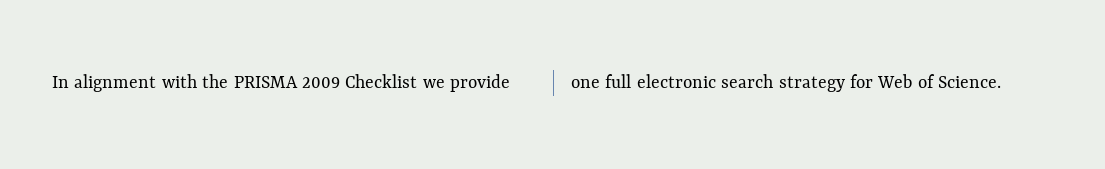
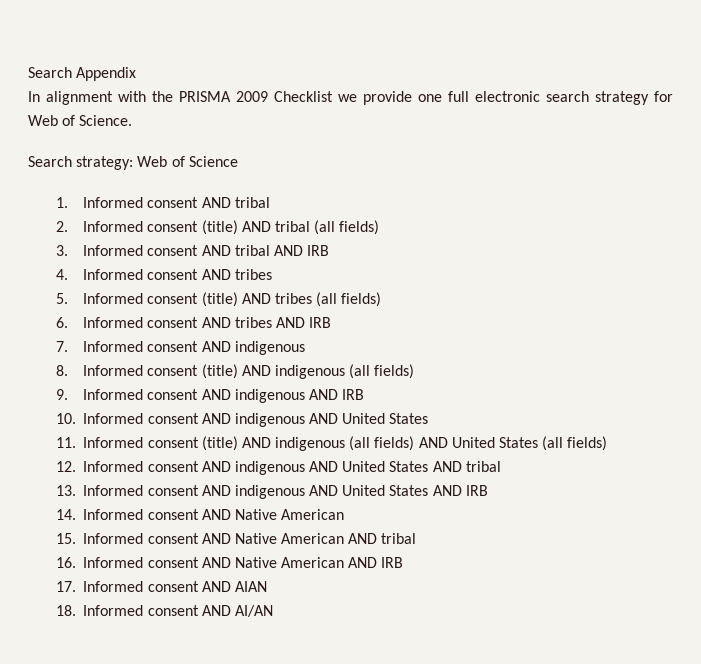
(52, 82) none -> [28,67,137,81] Search Appendix //
(1002, 82) none -> [28,156,238,170] [55,197,270,208] [55,220,380,235] [55,245,330,256] [55,269,272,280] [55,292,382,307] [55,317,332,328] [55,341,305,355] [55,364,415,379] [55,389,365,403] [55,413,429,427] [55,436,608,451] [55,461,501,475] [55,485,488,499] [55,509,345,520] [55,533,417,544] [55,557,404,568] [55,581,267,592] [55,605,273,617] // Search strategy: Web of Science // 1. Informed consent AND tribal // 2. Informed consent (title) AND tribal (all fields) // 3. Informed consent AND tribal AND IRB // 4. Informed consent AND tribes // 5. Informed consent (title) AND tribes (all fields) // 6. Informed consent AND tribes AND IRB // 7. Informed consent AND indigenous // 8. Informed consent (title) AND indigenous (all fields) // 9. Informed consent AND indigenous AND IRB // 10. Informed consent AND indigenous AND United States // 11. Informed consent (title) AND indigenous (all fields) AND United States (all fields) // 12. Informed consent AND indigenous AND United States AND tribal // 13. Informed consent AND indigenous AND United States AND IRB // 14. Informed consent AND Native American // 15. Informed consent AND Native American AND tribal // 16. Informed consent AND Native American AND IRB // 17. Informed consent AND AIAN // 18. Informed consent AND AI/AN

